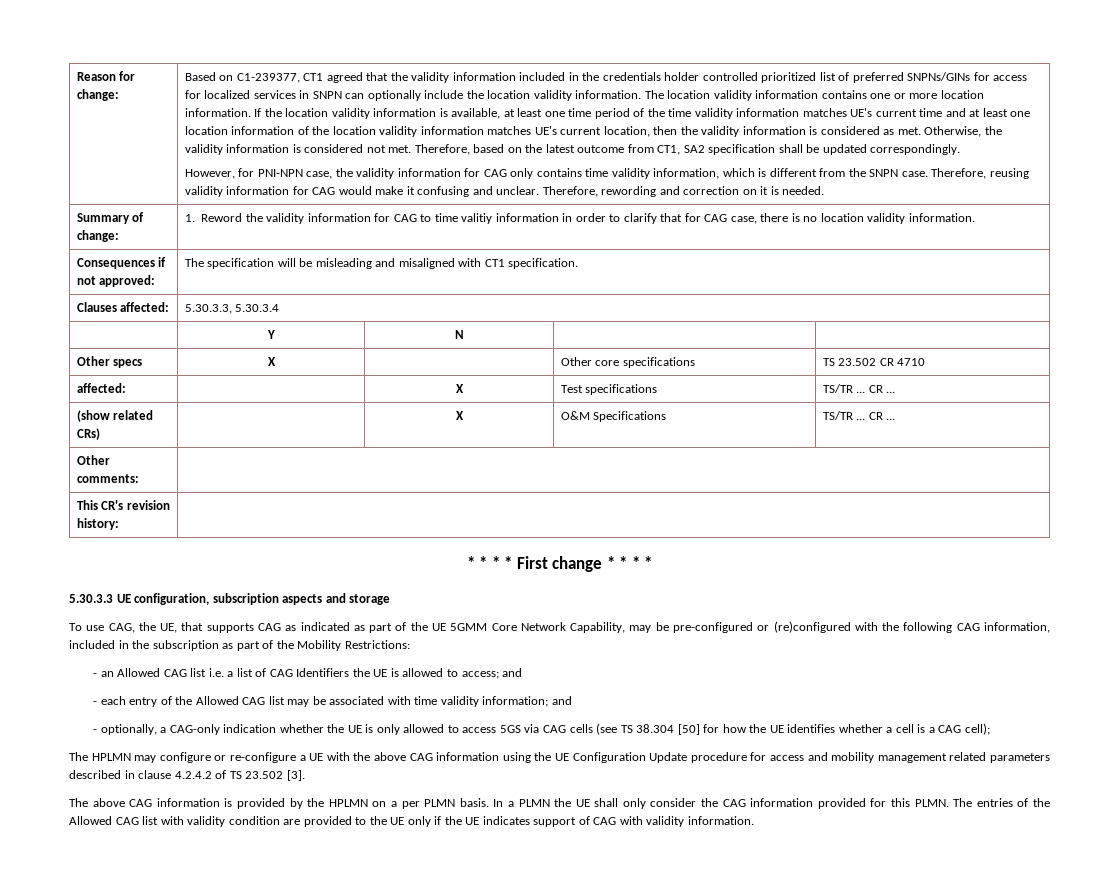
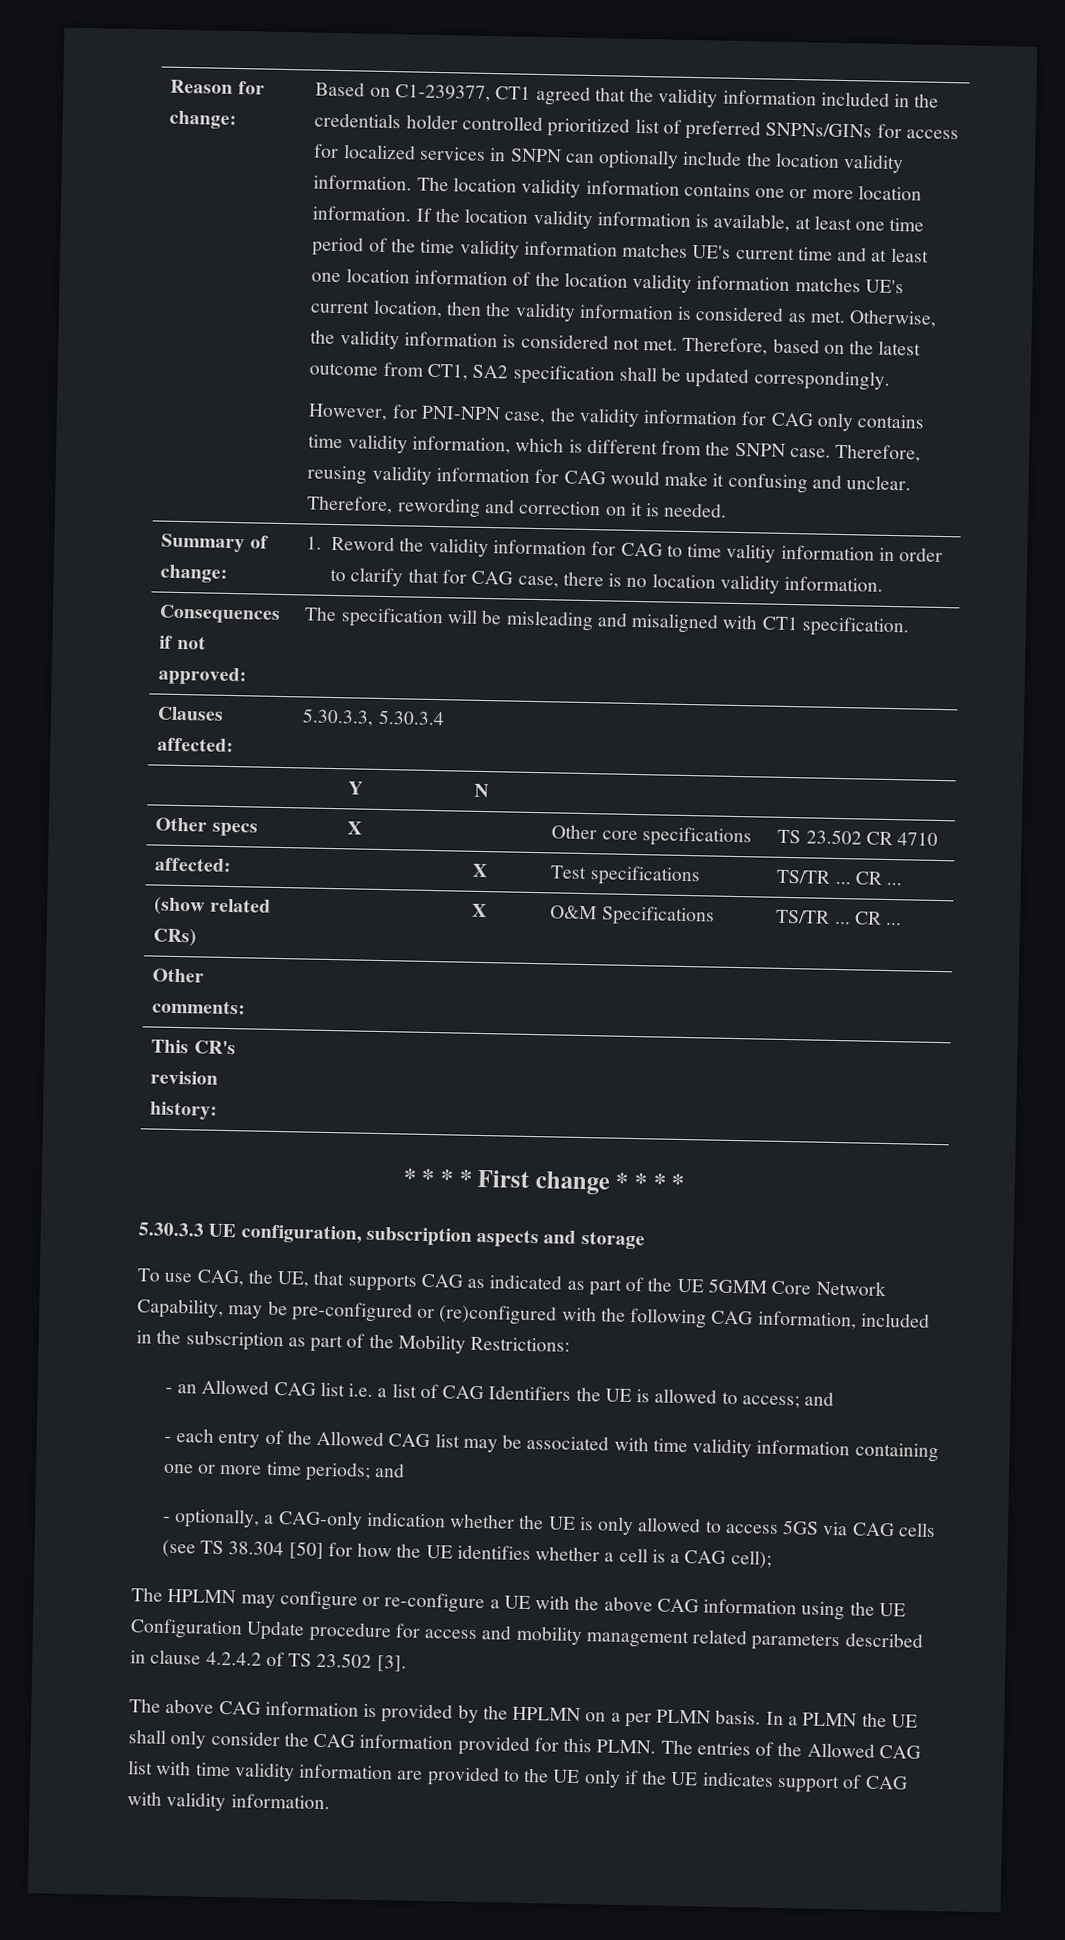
[482,696,549,707] information; -> [756,1439,939,1463] [163,1461,371,1482] information containing one or more time periods;
[187,816,280,827] validity condition -> [195,1762,394,1782] time validity information

